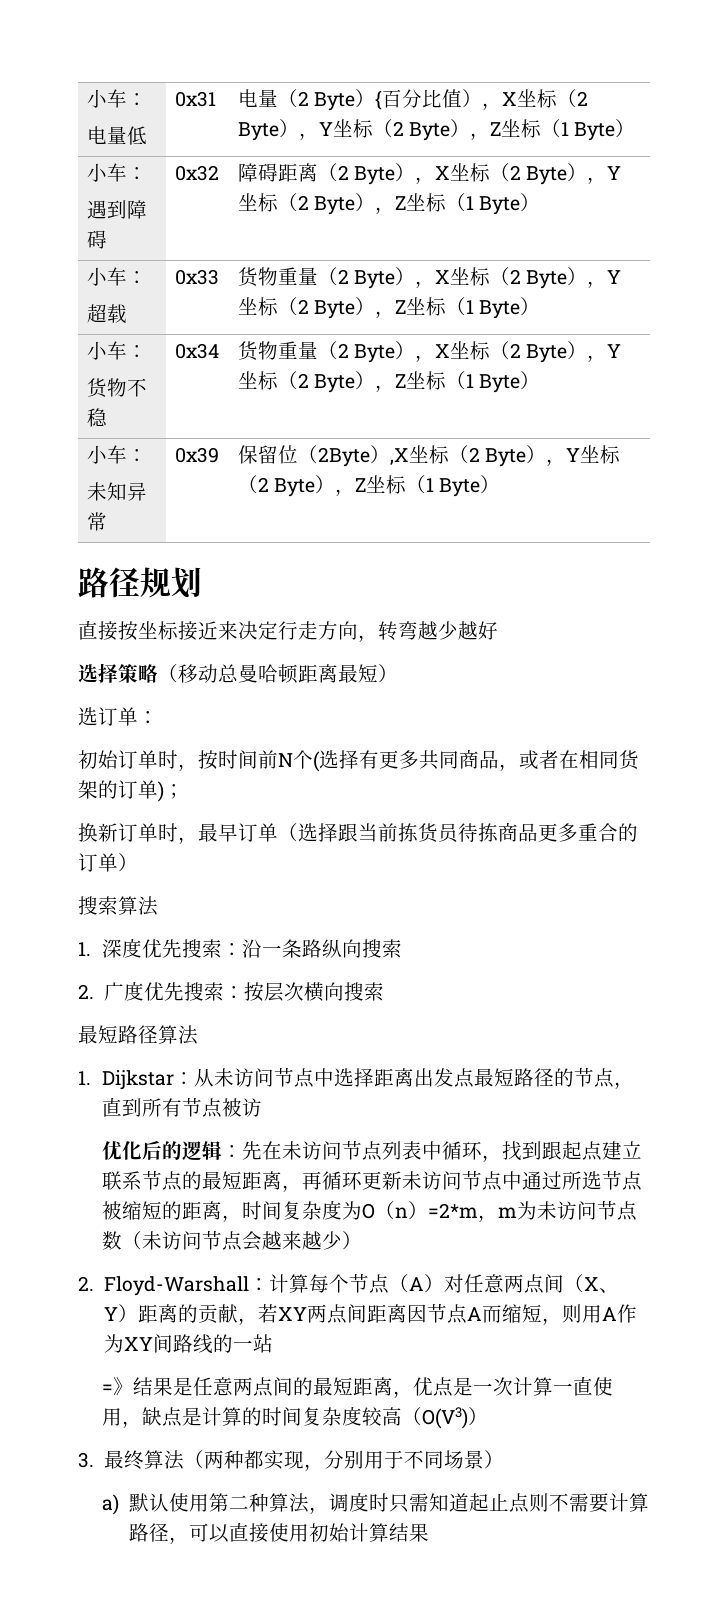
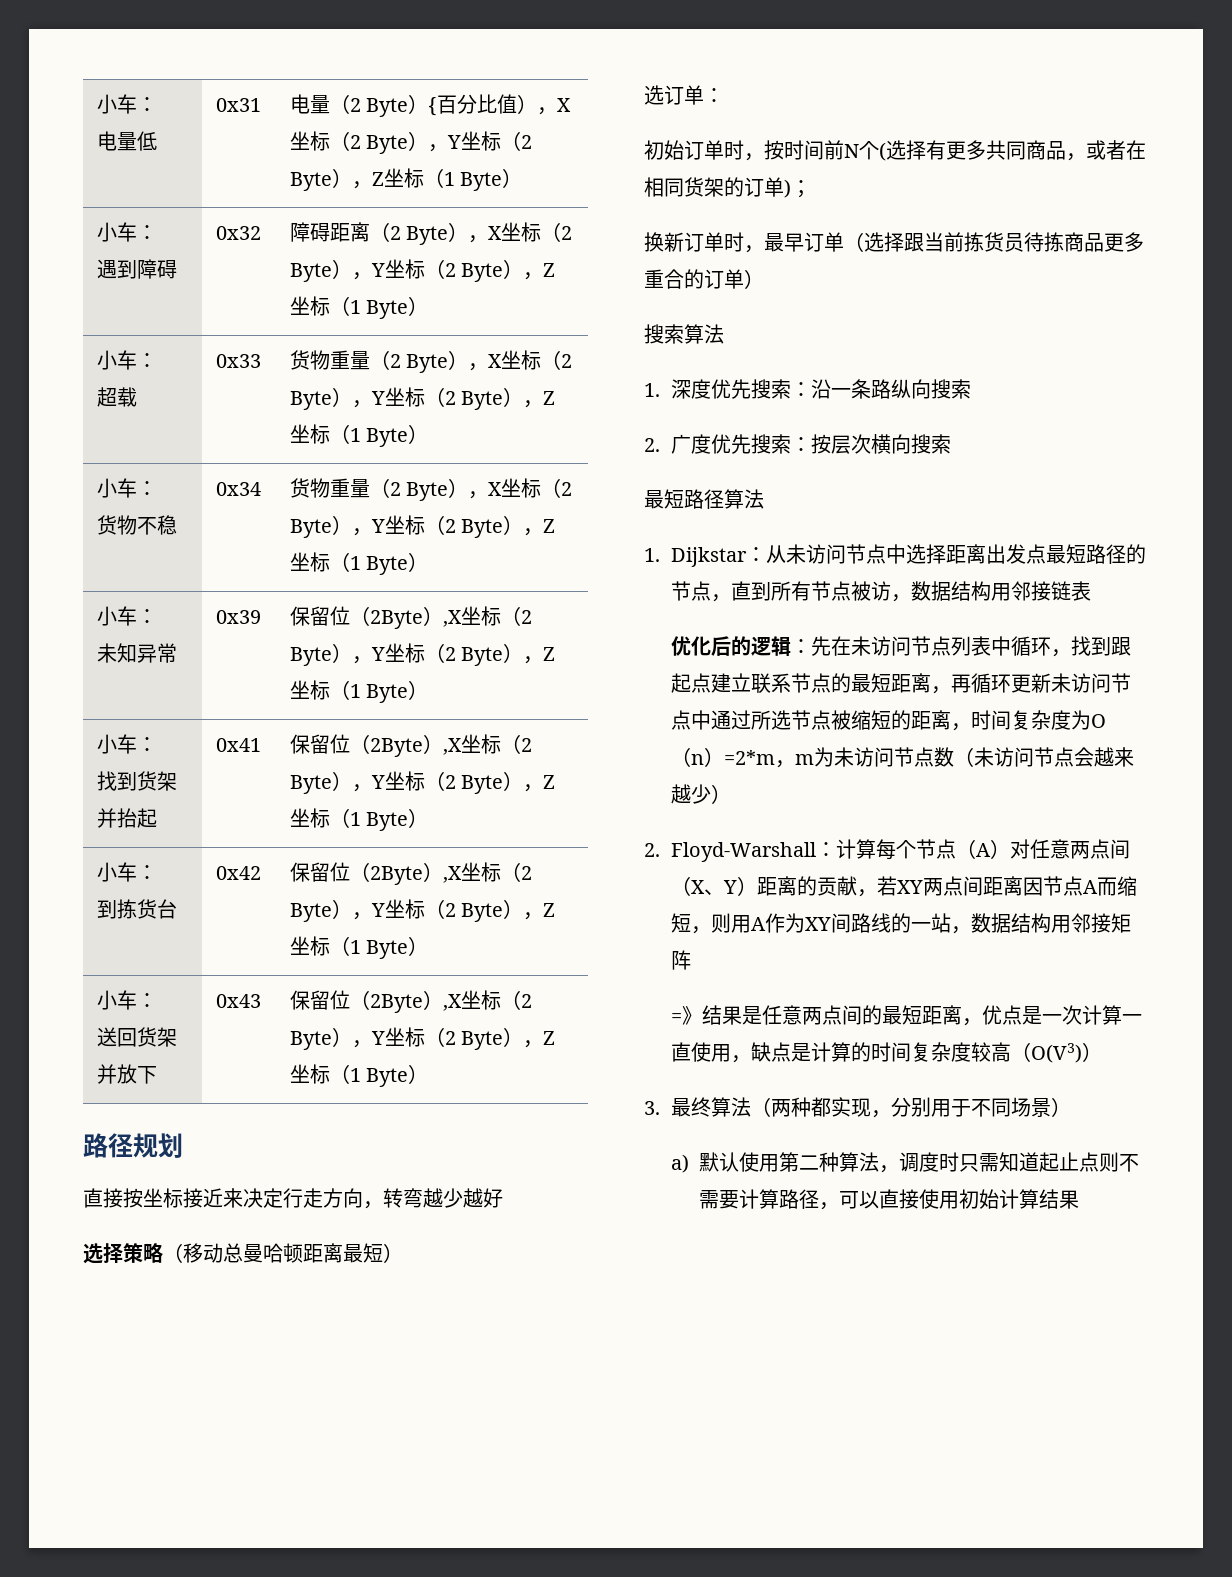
(501, 484) none -> [96,734,157,754] [96,771,177,791] [96,808,157,828] [215,738,261,752] [289,734,532,757] [289,771,556,794] [289,808,429,831] [96,862,157,882] [96,899,177,919] [215,866,261,880] [289,862,532,885] [289,899,556,922] [289,936,429,959] [96,990,157,1010] [96,1027,177,1047] [96,1064,157,1084] [215,994,261,1008] [289,990,532,1013] [289,1027,556,1050] [289,1064,429,1087] // 小车： // 找到货架并抬起 | 0x41 | 保留位（2Byte）,X坐标（2 Byte），Y坐标（2 Byte），Z坐标（1 Byte） // 小车： // 到拣货台 | 0x42 | 保留位（2Byte）,X坐标（2 Byte），Y坐标（2 Byte），Z坐标（1 Byte） // 小车： // 送回货架并放下 | 0x43 | 保留位（2Byte）,X坐标（2 Byte），Y坐标（2 Byte），Z坐标（1 Byte）
(263, 1107) none -> [890,581,1091,602] ，数据结构用邻接链表
(273, 1343) none -> [950,913,1131,934] [670,950,691,970] ，数据结构用邻接矩阵

